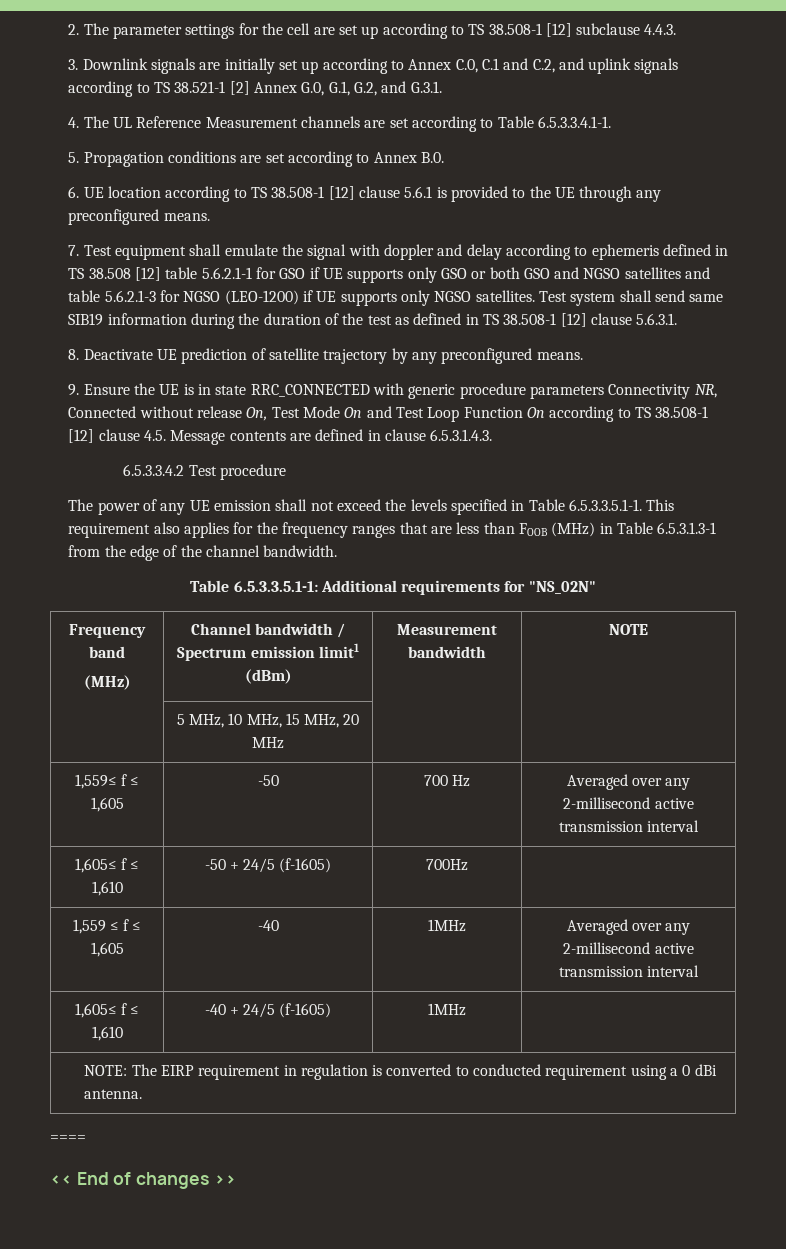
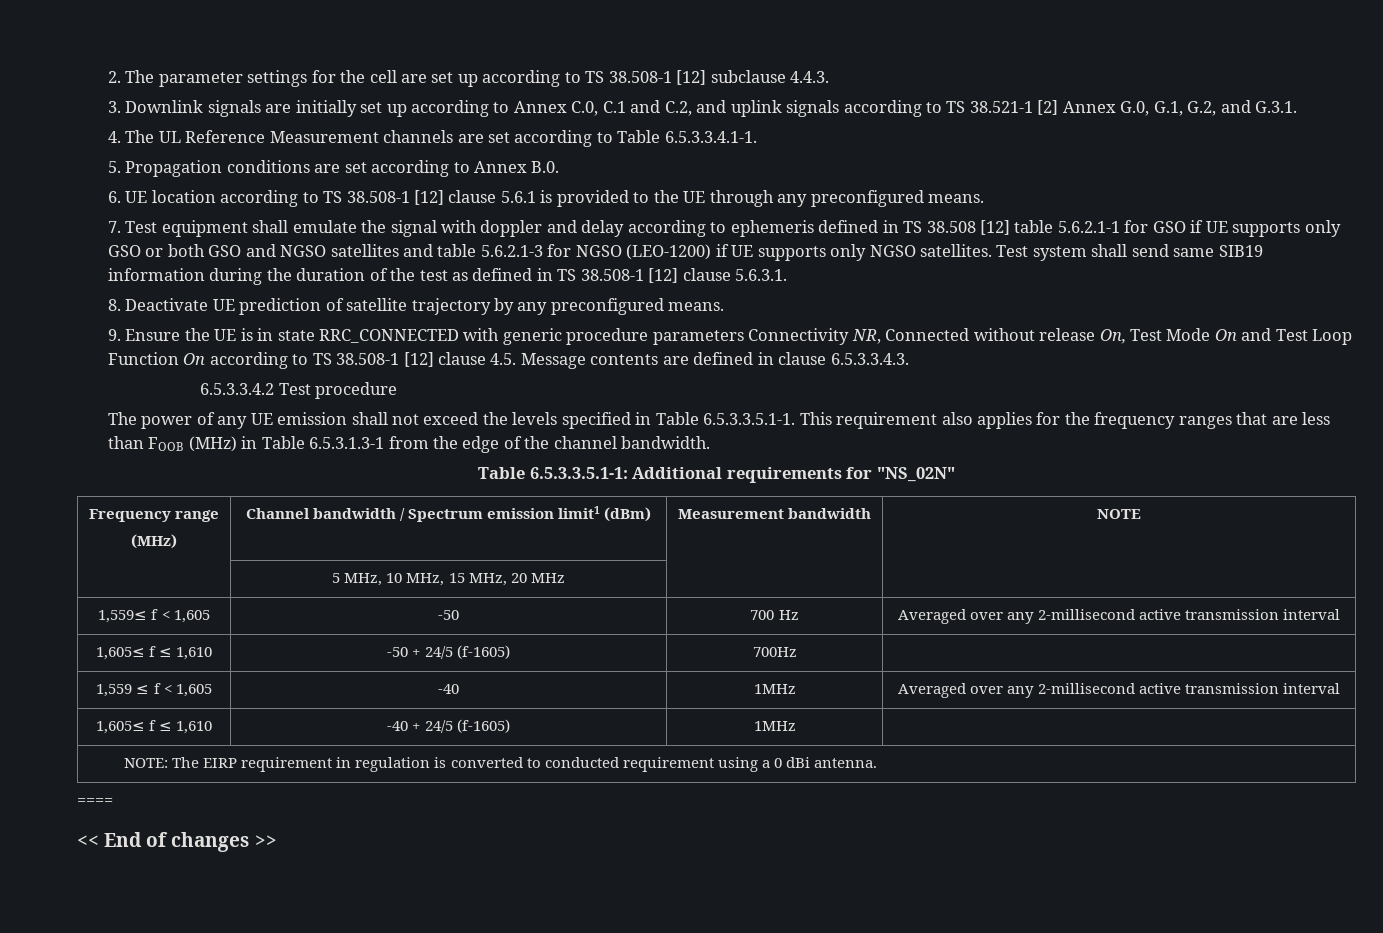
[430,429,493,441] 6.5.3.1.4.3. -> [830,353,909,365] 6.5.3.3.4.3.
[89,646,125,658] band -> [175,510,220,522] range
[130,776,140,786] ≤ -> [161,610,170,620] <
[132,921,142,931] ≤ -> [163,684,172,694] <

